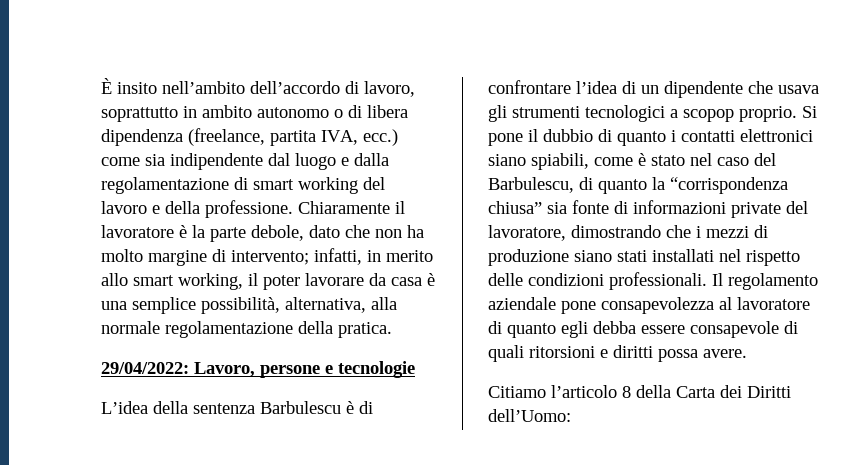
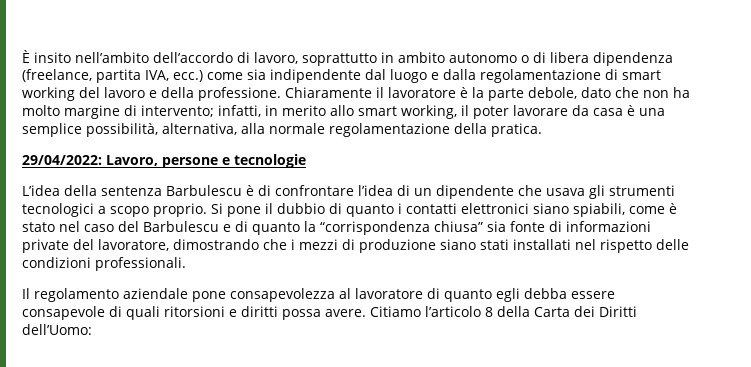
[683,109,734,122] scopop -> [110,206,149,217] scopo
[488,177,574,193] Barbulescu, -> [143,221,231,232] Barbulescu e
(707, 281) none -> (186, 264) //
(747, 353) // -> (366, 313) none

